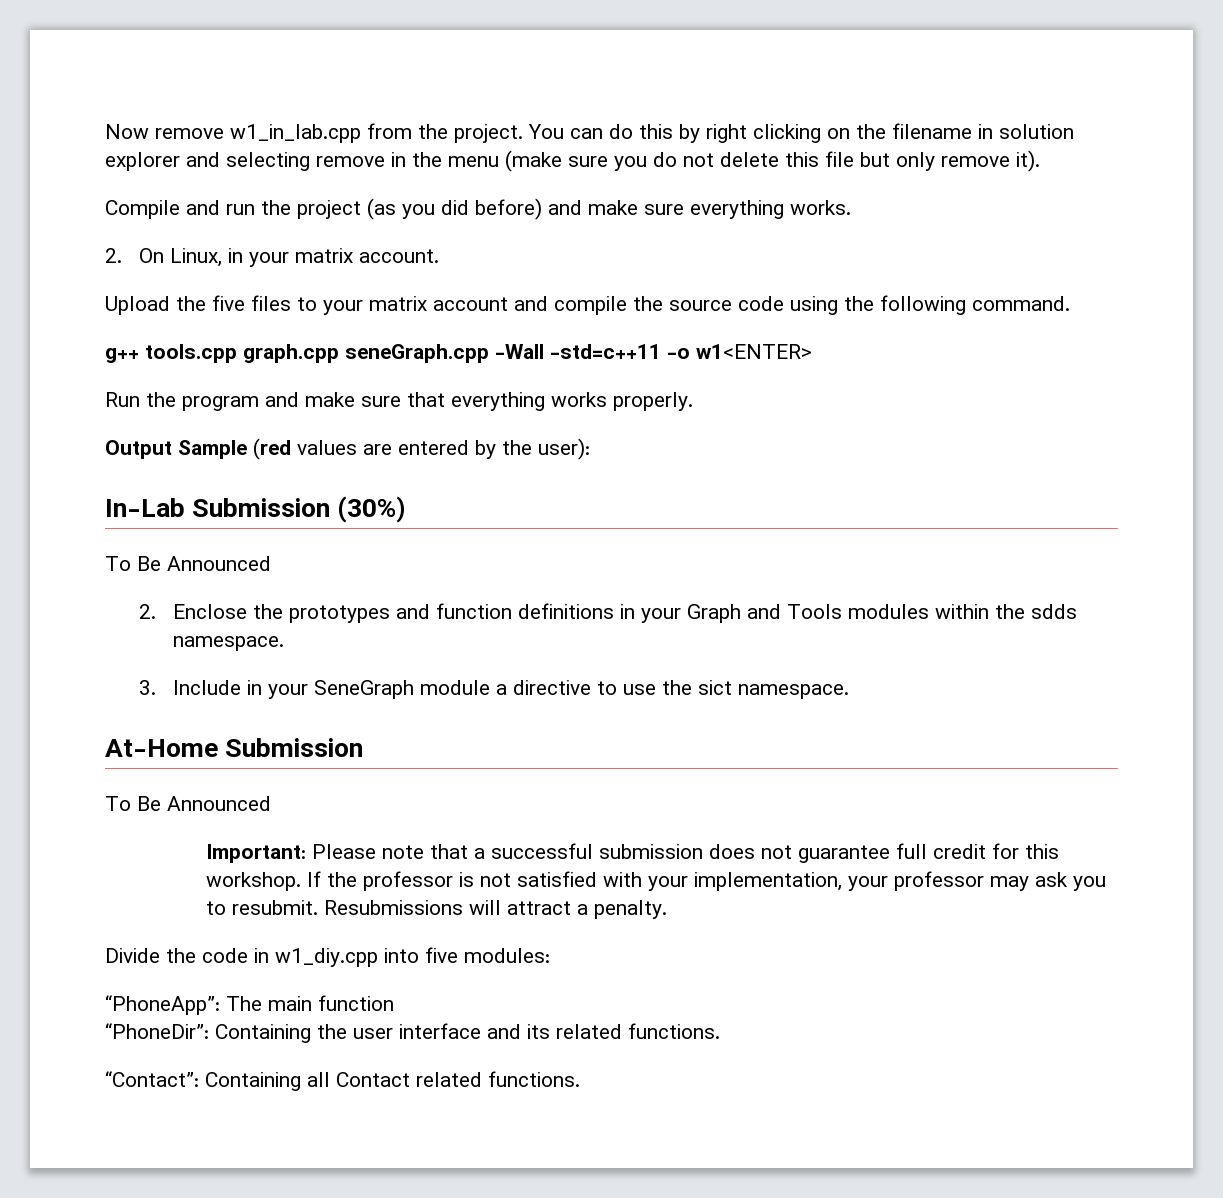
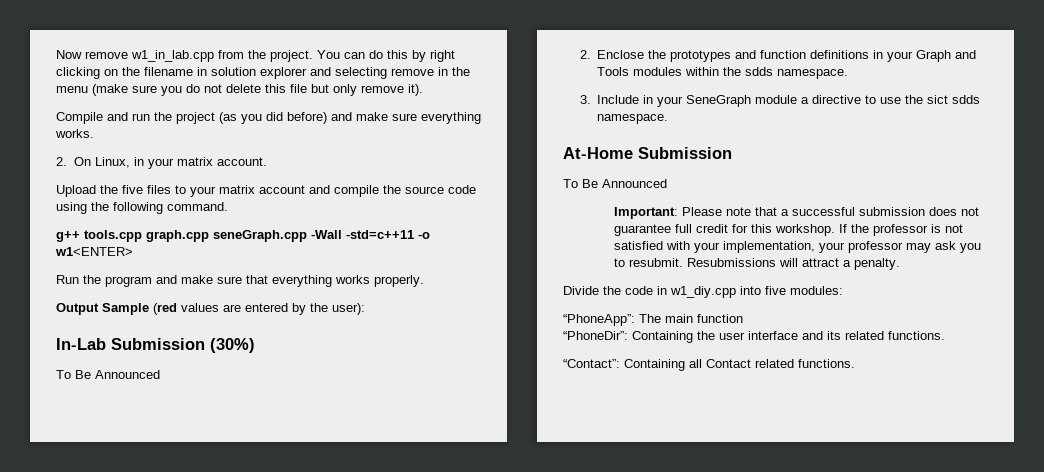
(732, 687) none -> [952,95,981,104] sdds

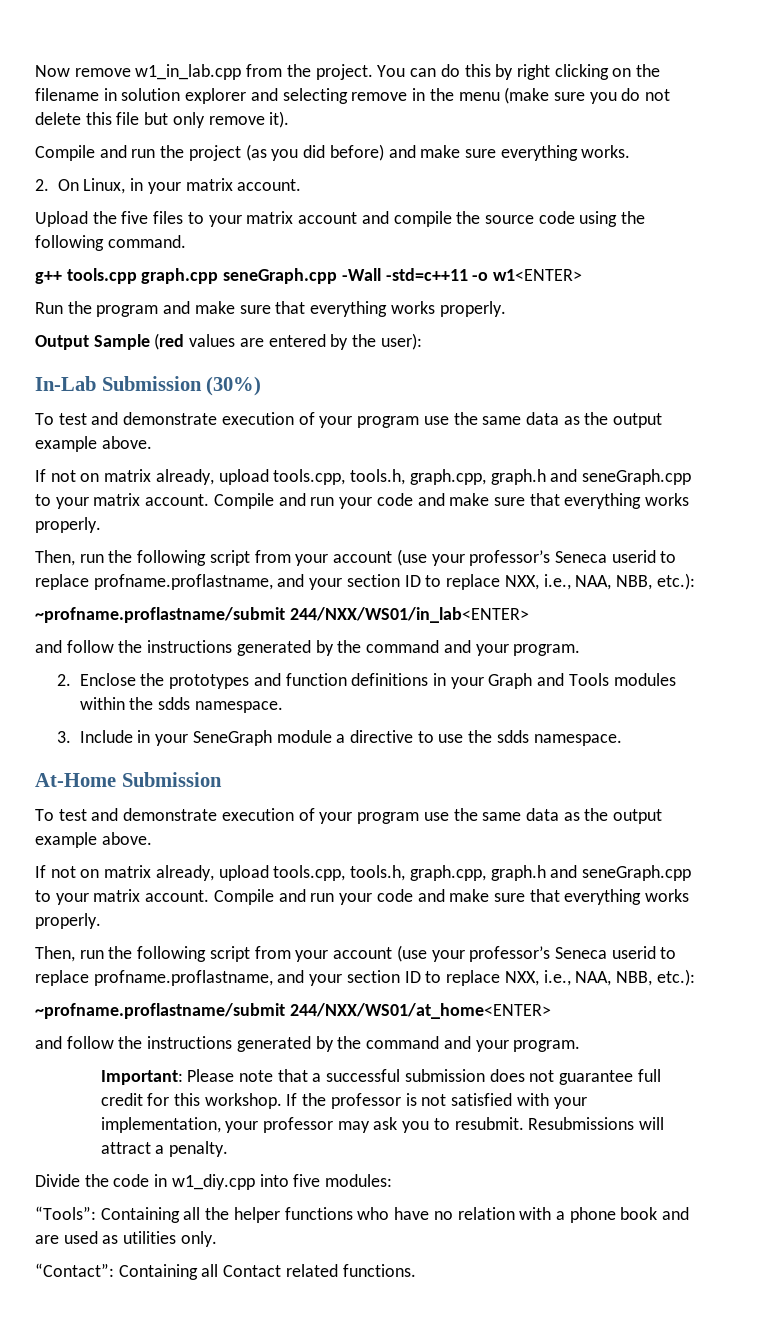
[75,370,160,379] Be Announced -> [58,412,663,428] [35,436,152,452] [35,469,691,485] [35,493,690,509] [35,517,101,533] [35,549,677,566] [35,573,695,590] [35,607,529,623] [35,640,581,656] test and demonstrate execution of your program use the same data as the output example above. // If not on matrix already, upload tools.cpp, tools.h, graph.cpp, graph.h and seneGraph.cpp to your matrix account. Compile and run your code and make sure that everything works properly. // Then, run the following script from your account (use your professor’s Seneca userid to replace profname.proflastname, and your section ID to replace NXX, i.e., NAA, NBB, etc.): // ~profname.proflastname/submit 244/NXX/WS01/in_lab<ENTER> // and follow the instructions generated by the command and your program.
[927,95,949,104] sict -> (493, 736) none
[582,179,667,188] Be Announced -> [58,808,663,824] [35,832,152,848] [35,865,691,881] [35,889,690,905] [35,913,101,929] [35,945,677,962] [35,969,695,986] [35,1003,551,1019] [35,1036,581,1052] test and demonstrate execution of your program use the same data as the output example above. // If not on matrix already, upload tools.cpp, tools.h, graph.cpp, graph.h and seneGraph.cpp to your matrix account. Compile and run your code and make sure that everything works properly. // Then, run the following script from your account (use your professor’s Seneca userid to replace profname.proflastname, and your section ID to replace NXX, i.e., NAA, NBB, etc.): // ~profname.proflastname/submit 244/NXX/WS01/at_home<ENTER> // and follow the instructions generated by the command and your program.
[563,314,743,326] [563,331,945,343] “PhoneApp”: The main function // “PhoneDir”: Containing the user interface and its related functions. -> [35,1206,690,1223] [35,1231,217,1247] “Tools”: Containing all the helper functions who have no relation with a phone book and are used as utilities only.

